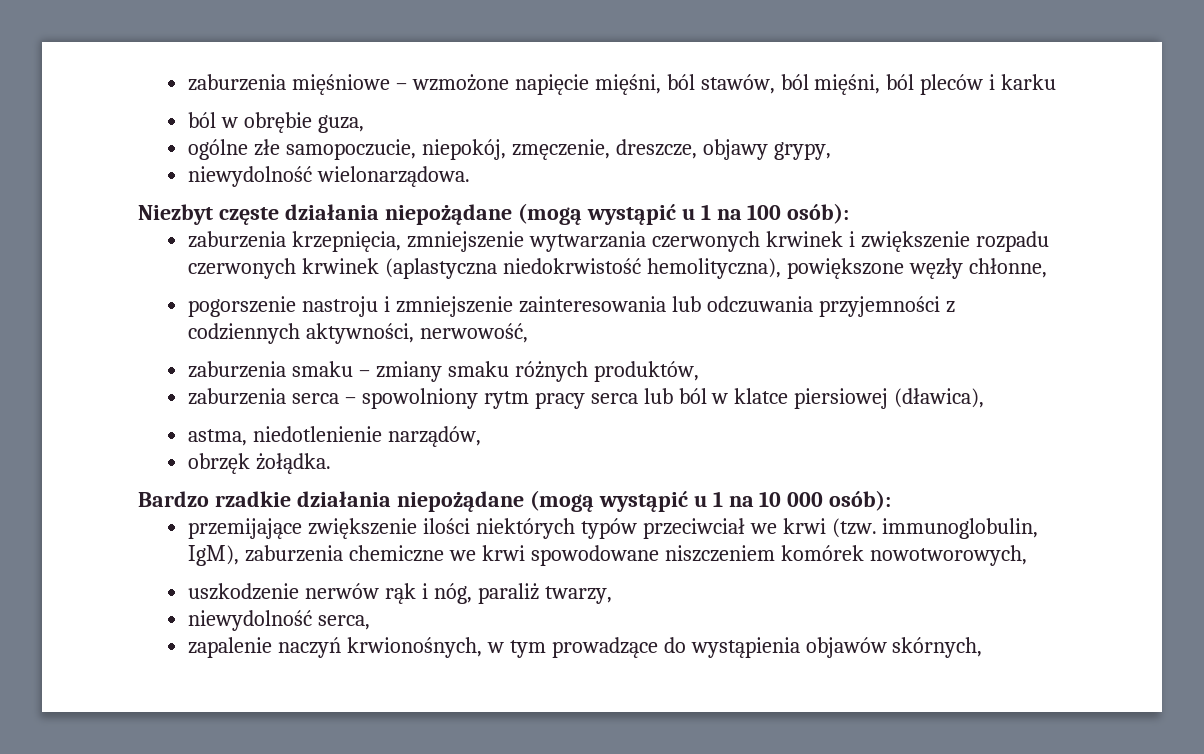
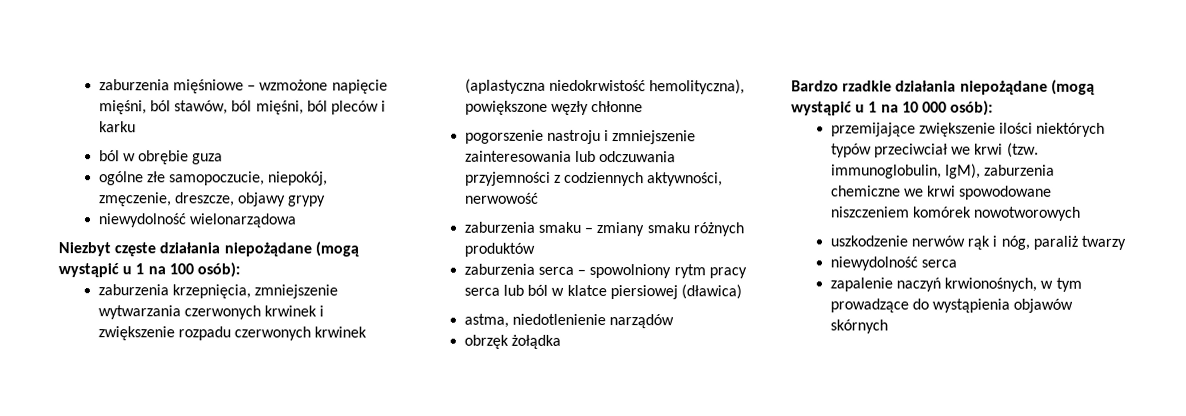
[317,115,364,133] guza, -> [192,153,224,165] guza
[773,142,831,160] [188,166,470,187] grypy, // niewydolność wielonarządowa. -> [288,195,327,207] [97,213,296,228] grypy // niewydolność wielonarządowa
[968,258,1047,278] chłonne, -> [591,100,644,113] chłonne
[419,323,528,343] nerwowość, -> [464,192,539,204] nerwowość
[593,361,699,382] produktów, -> [463,242,535,257] produktów
[894,388,985,408] (dławica), -> [680,284,742,300] (dławica)
[387,426,481,447] narządów, -> [609,314,675,329] narządów
[255,453,331,474] żołądka. -> [510,334,561,349] żołądka
[869,545,1027,566] nowotworowych, -> [973,206,1082,221] nowotworowych
[544,586,612,604] [188,610,370,631] twarzy, // niewydolność serca, -> [1080,235,1126,250] [829,256,957,271] twarzy // niewydolność serca
[892,637,983,658] skórnych, -> [829,319,888,334] skórnych

